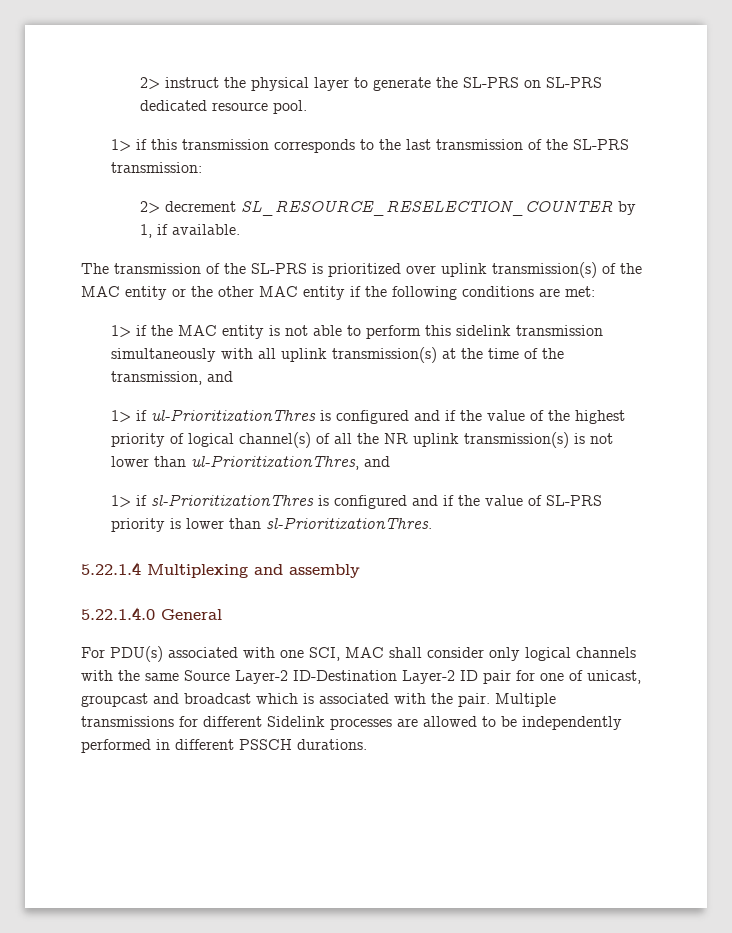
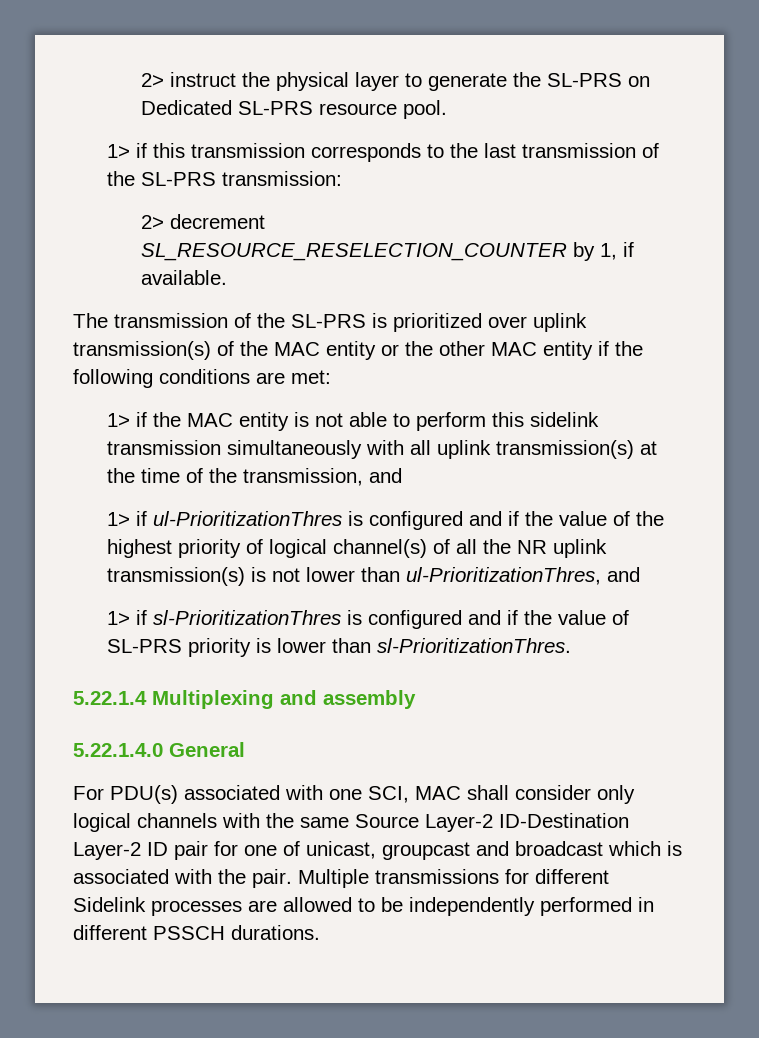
[546,77,603,88] [140,100,208,111] SL-PRS dedicated -> [141,100,314,115] Dedicated SL-PRS

